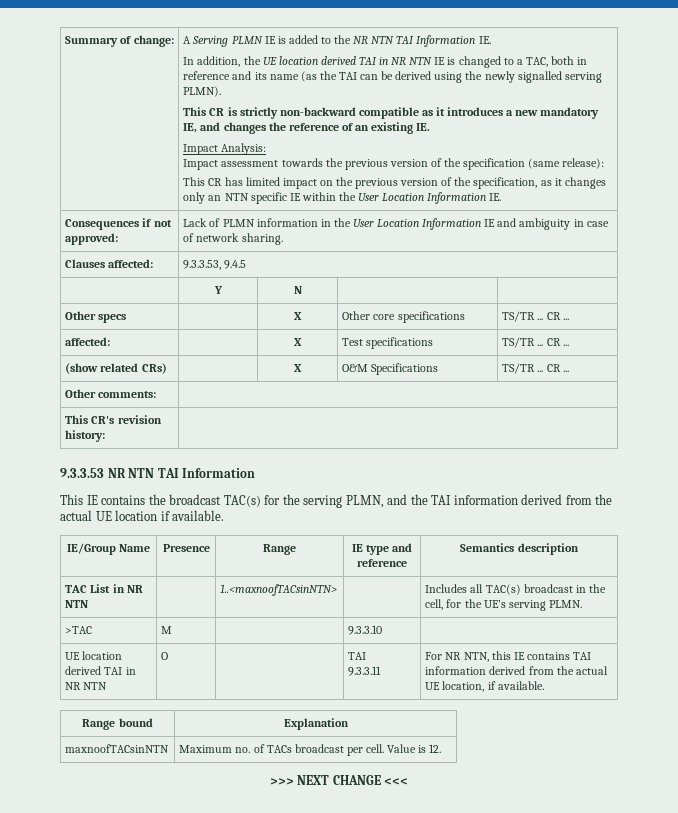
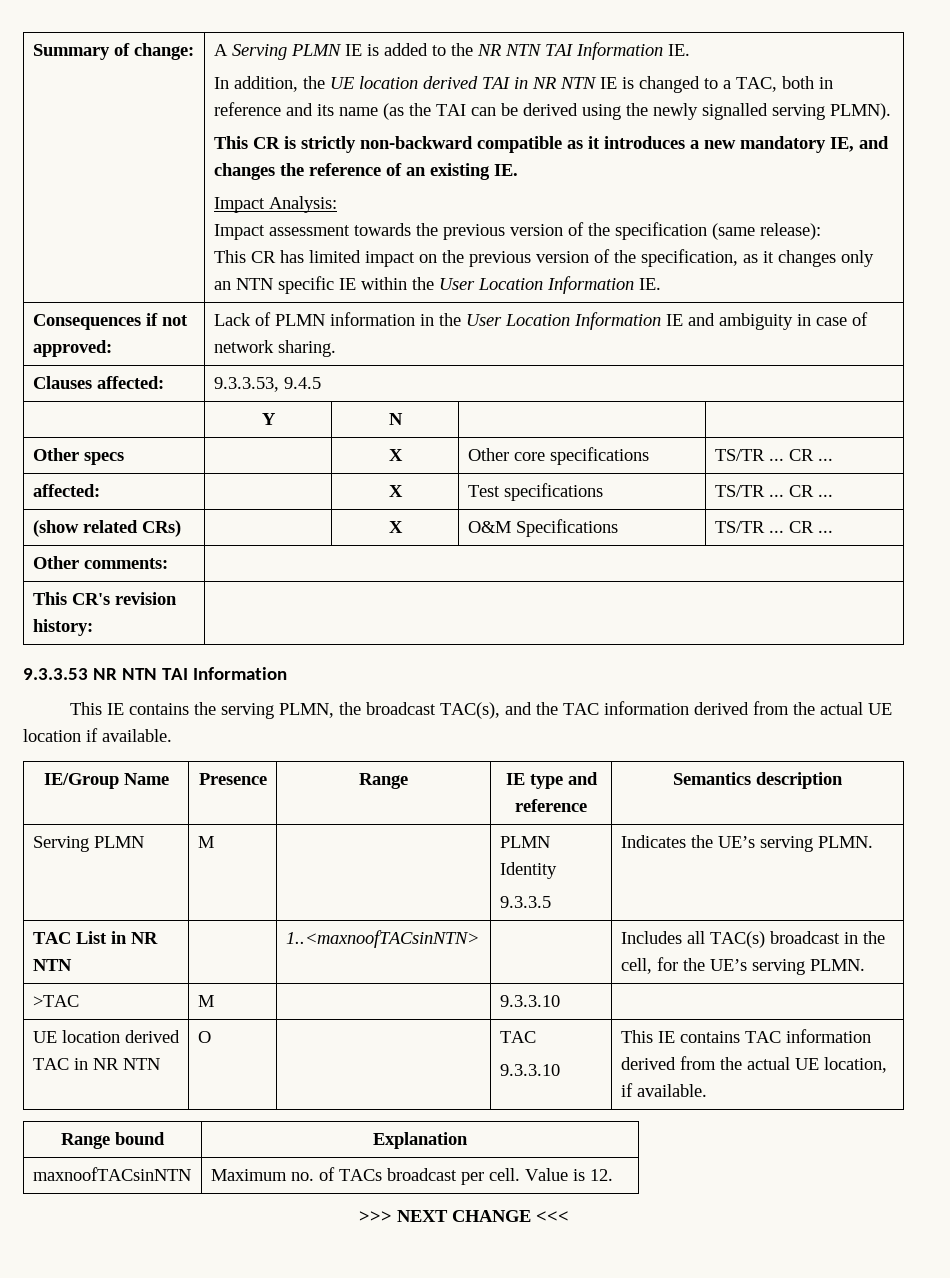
[169,494,384,508] broadcast TAC(s) for the serving PLMN, -> [221,702,501,719] serving PLMN, the broadcast TAC(s),
[431,495,452,505] TAI -> [563,703,600,715] TAC
(579, 549) none -> [32,836,144,852] [197,836,214,848] [499,836,550,848] [499,862,557,879] [499,896,551,908] [620,835,873,852] // Serving PLMN | M | | PLMN Identity // 9.3.3.5 | Indicates the UE’s serving PLMN.
[104,667,123,675] TAI -> [32,1058,69,1070] TAC
[348,652,367,660] [348,666,382,676] [425,651,591,662] TAI // 9.3.3.11 | For NR NTN, this IE contains TAI -> [499,1031,536,1043] [499,1064,560,1076] [620,1030,781,1043] TAC // 9.3.3.10 | This IE contains TAC

